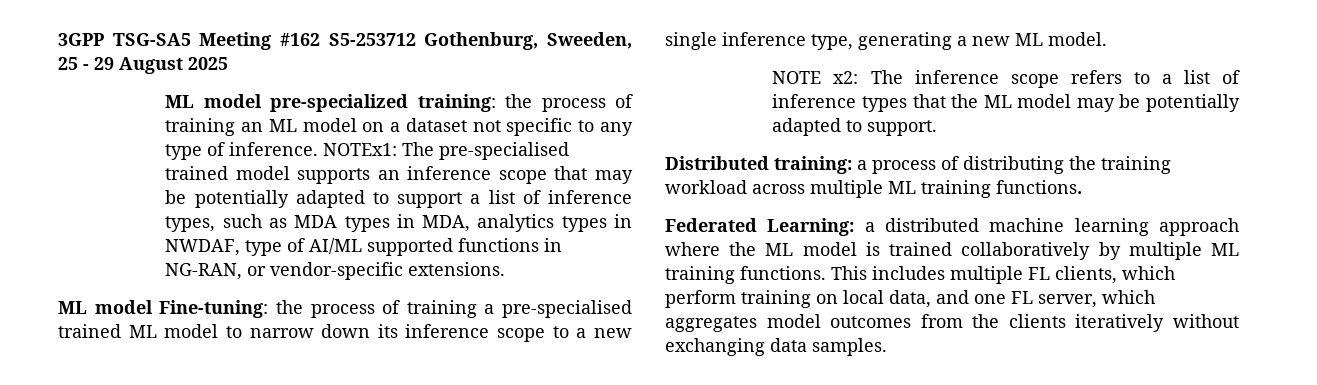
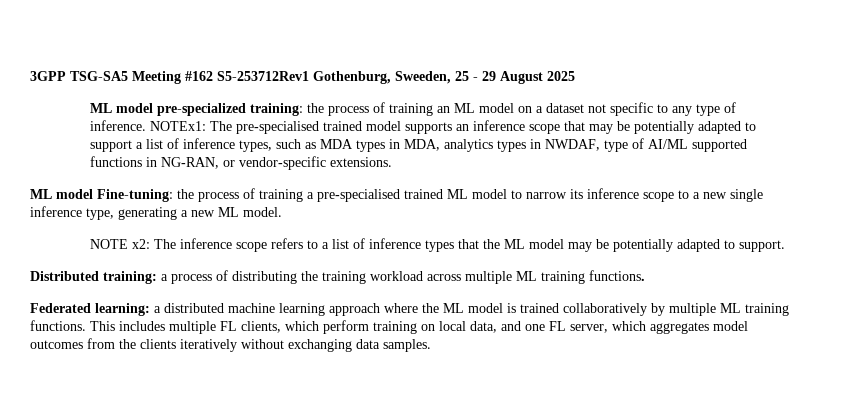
[328,33,416,46] S5-253712 -> [217,71,309,81] S5-253712Rev1
[321,324,371,338] down -> (567, 195) none
[767,218,855,236] Learning: -> [95,303,150,316] learning:

